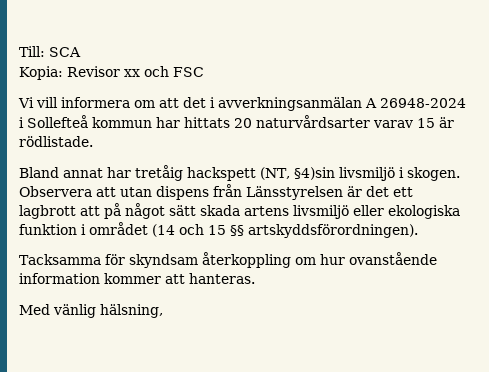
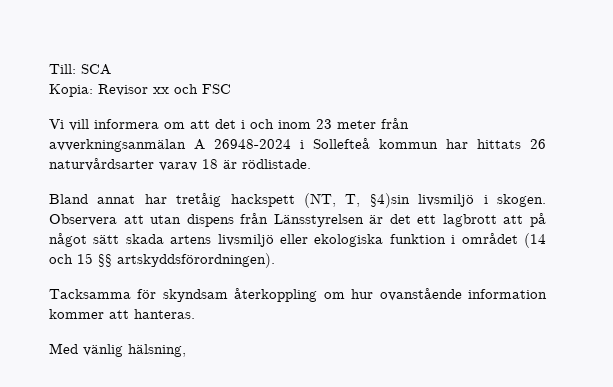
(215, 102) none -> [250,118,409,129] och inom 23 meter från
[234,118,252,128] 20 -> [530,139,546,149] 26
[417,118,435,128] 15 -> [202,159,218,169] 18
(290, 173) none -> [345,194,361,207] T,

